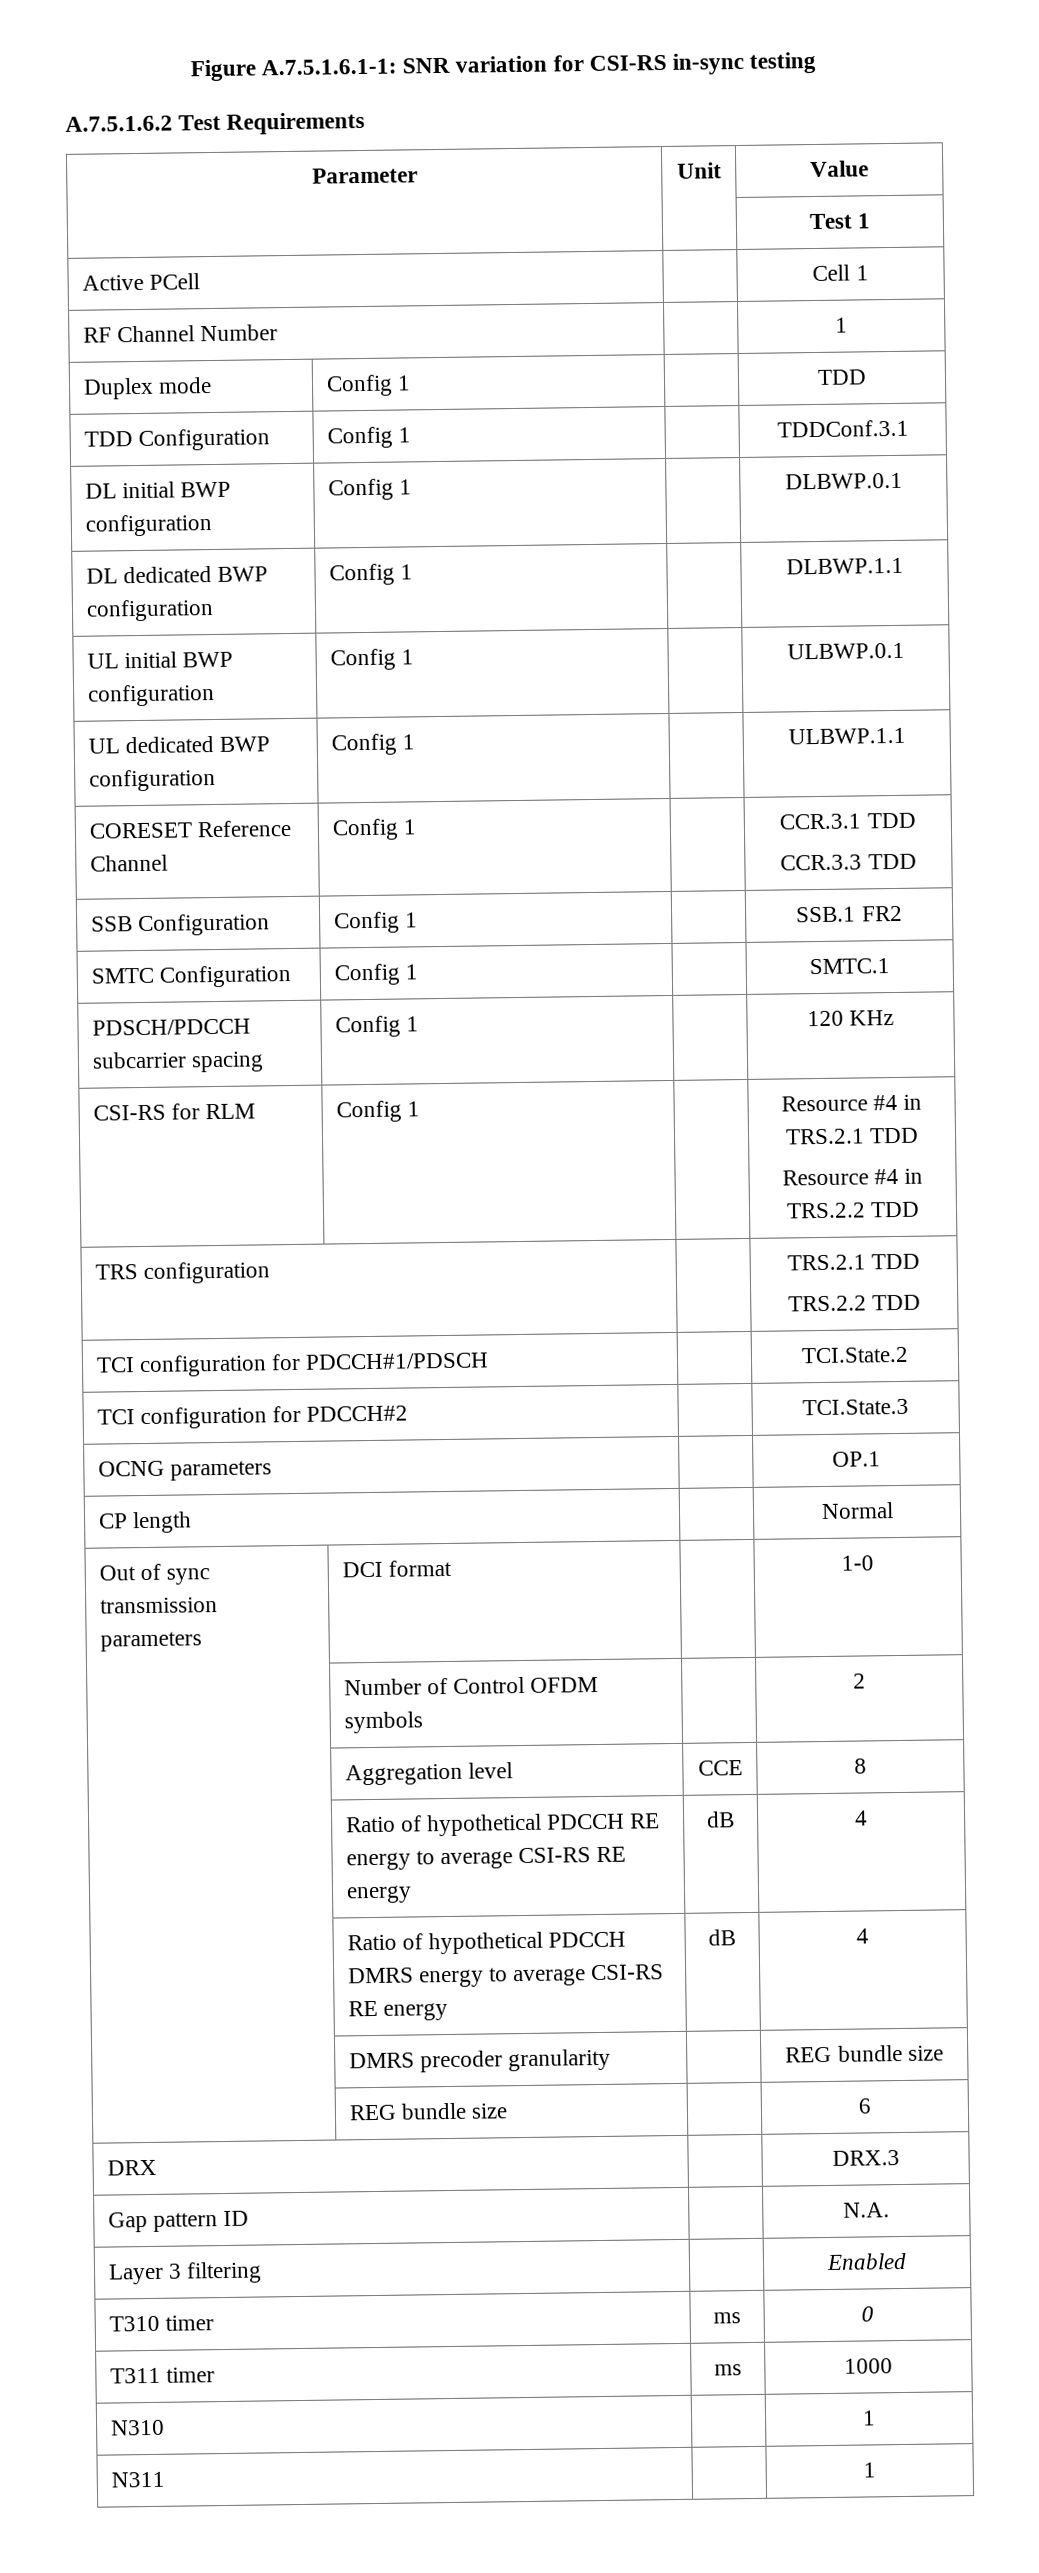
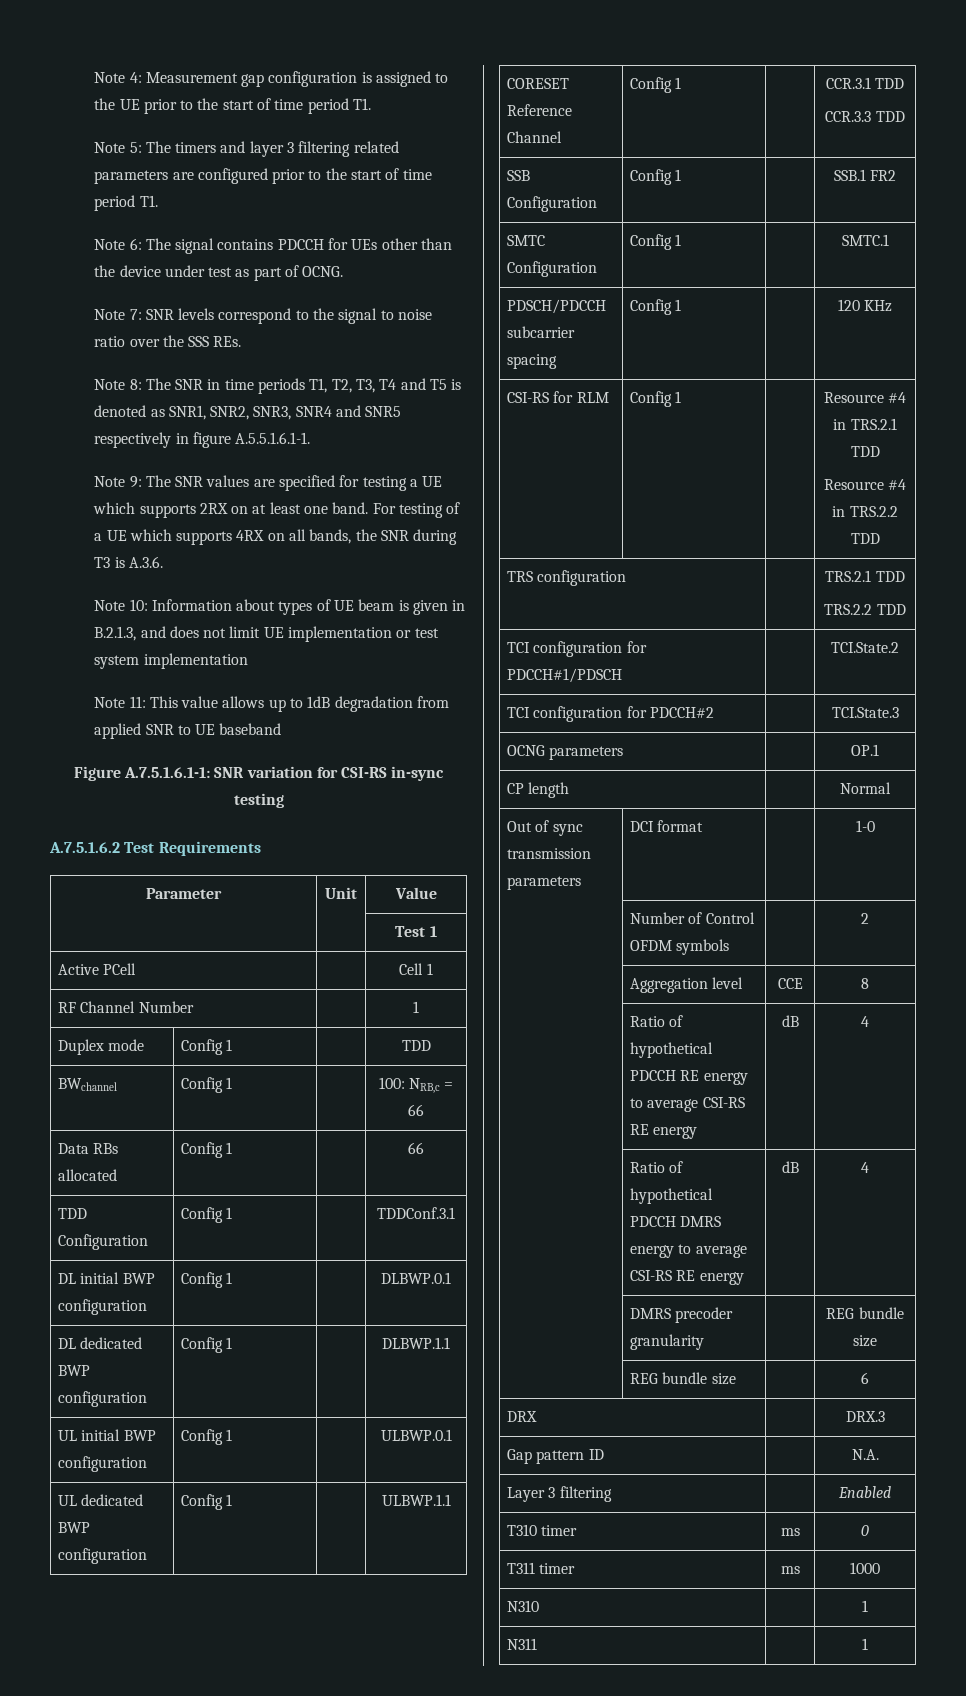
(189, 70) none -> [94,71,449,87] [94,98,372,114] [94,141,399,157] [94,168,432,184] [94,195,158,211] [94,238,453,254] [94,265,344,281] [94,308,433,324] [94,335,242,347] [94,378,462,394] [94,405,402,420] [94,432,311,448] [94,475,443,491] [93,502,461,518] [94,529,458,545] [94,556,163,568] [94,599,466,615] [94,626,439,642] [94,653,248,669] [94,696,450,712] [94,723,282,739] Note 4: Measurement gap configuration is assigned to the UE prior to the start of time period T1. // Note 5: The timers and layer 3 filtering related parameters are configured prior to the start of time period T1. // Note 6: The signal contains PDCCH for UEs other than the device under test as part of OCNG. // Note 7: SNR levels correspond to the signal to noise ratio over the SSS REs. // Note 8: The SNR in time periods T1, T2, T3, T4 and T5 is denoted as SNR1, SNR2, SNR3, SNR4 and SNR5 respectively in figure A.5.5.1.6.1-1. // Note 9: The SNR values are specified for testing a UE which supports 2RX on at least one band. For testing of a UE which supports 4RX on all bands, the SNR during T3 is A.3.6. // Note 10: Information about types of UE beam is given in B.2.1.3, and does not limit UE implementation or test system implementation // Note 11: This value allows up to 1dB degradation from applied SNR to UE baseband //
(867, 377) none -> [58,1078,118,1091] [181,1077,233,1093] [378,1077,454,1093] [408,1104,424,1116] [58,1143,119,1154] [58,1169,118,1181] [181,1142,233,1158] [408,1142,424,1154] // BWchannel | Config 1 | | 100: NRB,c = 66 // Data RBs allocated | Config 1 | | 66

